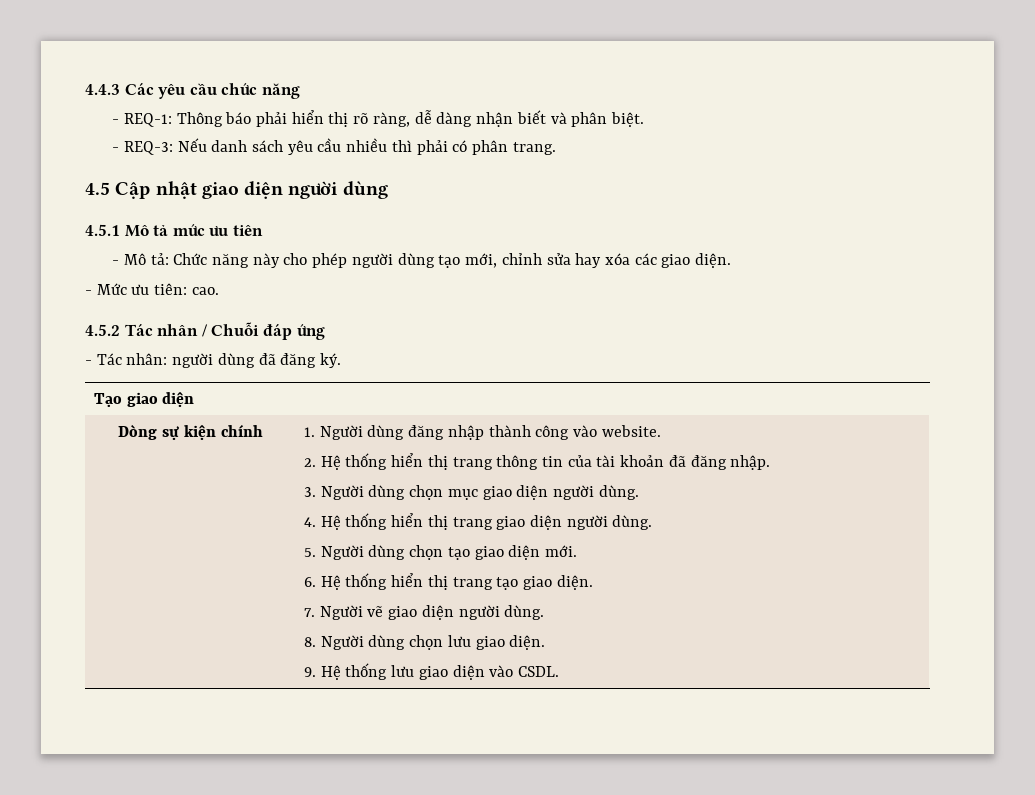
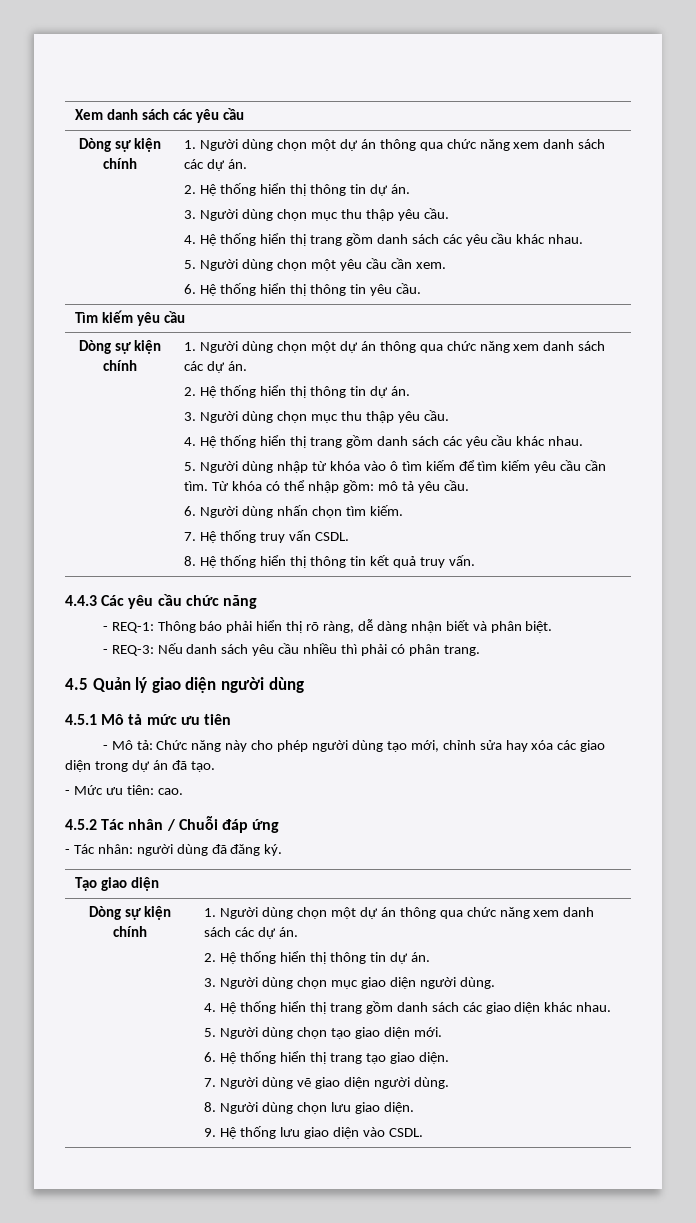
(85, 89) none -> [75,108,244,123] [78,138,162,152] [103,158,137,169] [184,139,606,151] [184,159,248,171] [184,183,410,196] [184,208,449,221] [184,233,584,246] [184,258,446,271] [184,283,421,296] [75,310,186,326] [78,340,162,354] [103,360,137,371] [184,341,606,353] [184,361,248,373] [184,385,410,398] [184,410,449,423] [184,435,584,448] [184,460,607,473] [184,480,469,493] [184,505,403,518] [184,530,349,543] [184,555,475,568] Xem danh sách các yêu cầu // Dòng sự kiện chính | 1. Người dùng chọn một dự án thông qua chức năng xem danh sách các dự án. // 2. Hệ thống hiển thị thông tin dự án. // 3. Người dùng chọn mục thu thập yêu cầu. // 4. Hệ thống hiển thị trang gồm danh sách các yêu cầu khác nhau. // 5. Người dùng chọn một yêu cầu cần xem. // 6. Hệ thống hiển thị thông tin yêu cầu. // Tìm kiếm yêu cầu // Dòng sự kiện chính | 1. Người dùng chọn một dự án thông qua chức năng xem danh sách các dự án. // 2. Hệ thống hiển thị thông tin dự án. // 3. Người dùng chọn mục thu thập yêu cầu. // 4. Hệ thống hiển thị trang gồm danh sách các yêu cầu khác nhau. // 5. Người dùng nhập từ khóa vào ô tìm kiếm để tìm kiếm yêu cầu cần tìm. Từ khóa có thể nhập gồm: mô tả yêu cầu. // 6. Người dùng nhấn chọn tìm kiếm. // 7. Hệ thống truy vấn CSDL. // 8. Hệ thống hiển thị thông tin kết quả truy vấn. //
[115,181,197,199] Cập nhật -> [92,677,148,693] Quản lý
[695,253,732,268] diện. -> [65,760,215,772] diện trong dự án đã tạo.
[408,425,661,440] [303,453,771,470] đăng nhập thành công vào website. // 2. Hệ thống hiển thị trang thông tin của tài khoản đã đăng nhập. -> [297,907,595,919] [204,927,299,939] [204,951,430,964] chọn một dự án thông qua chức năng xem danh sách các dự án. // 2. Hệ thống hiển thị thông tin dự án.
[496,515,653,530] giao diện người dùng. -> [365,1001,612,1014] gồm danh sách các giao diện khác nhau.
(363, 612) none -> [262,1077,294,1089] dùng

